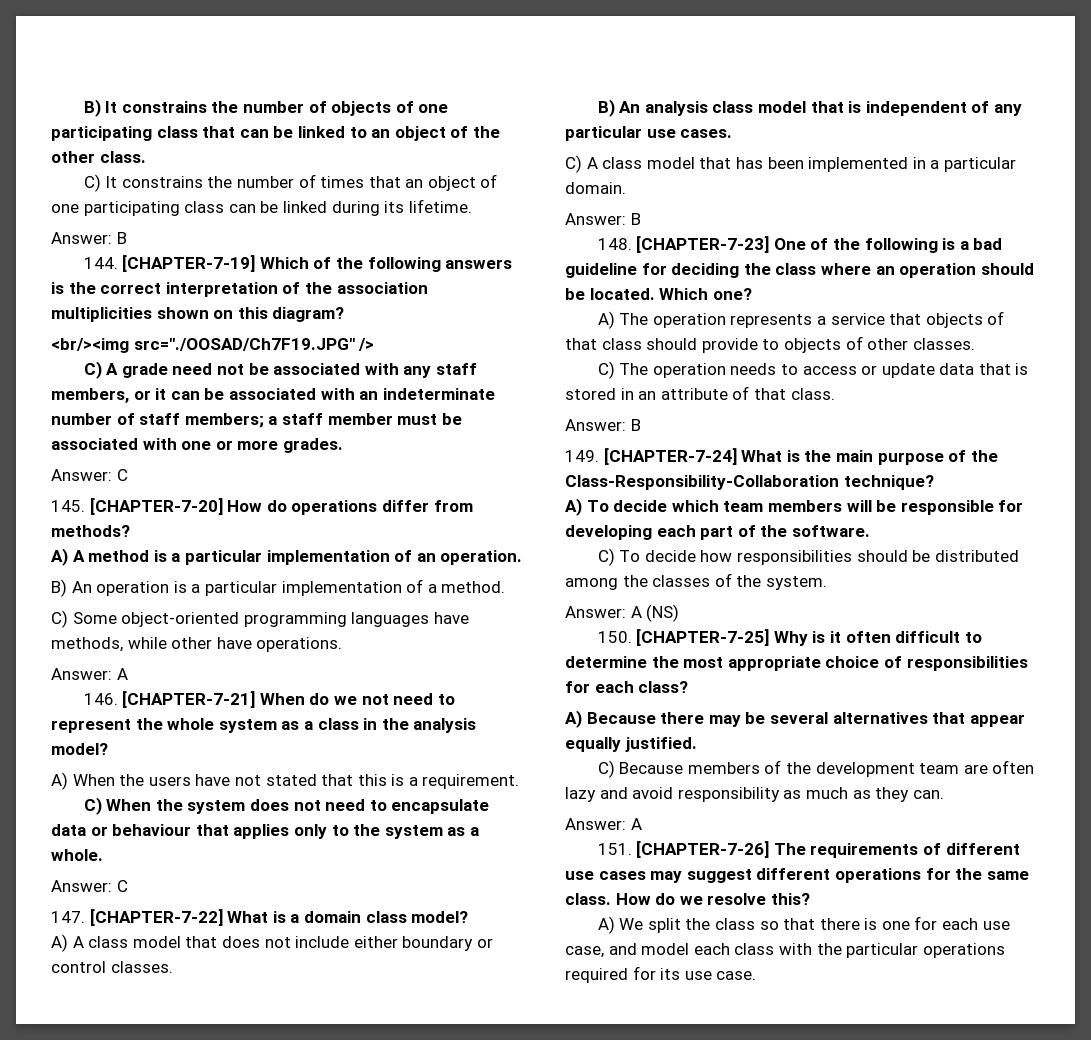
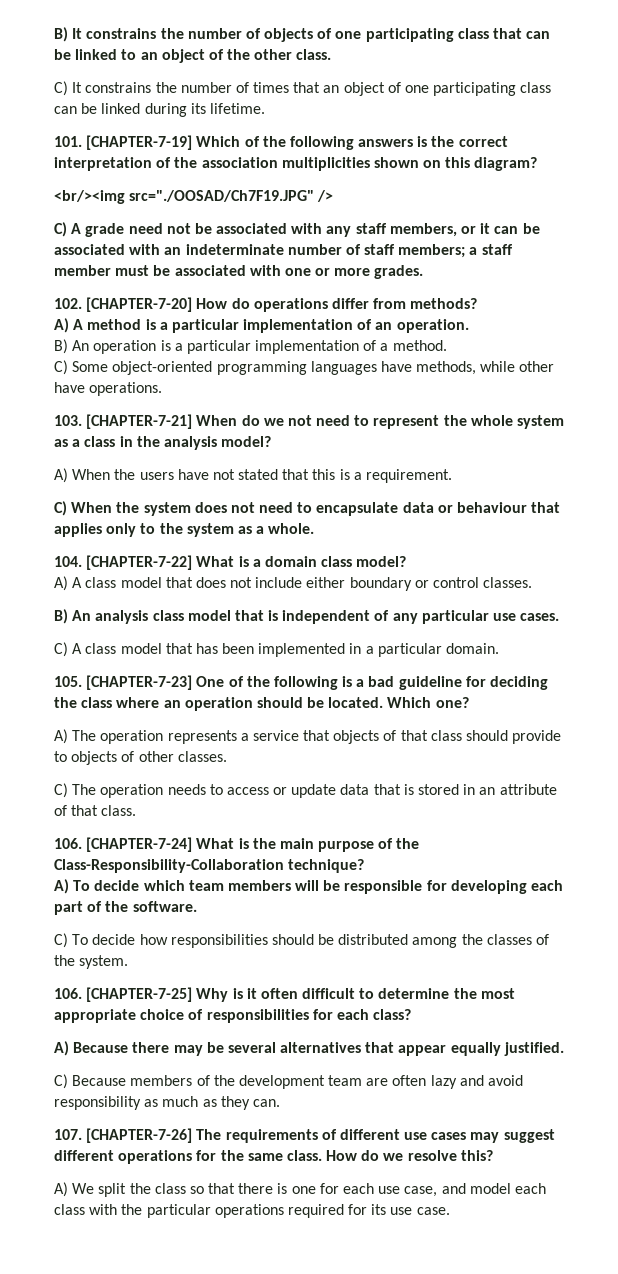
[51,232,127,244] [83,257,118,269] Answer: B // 144. -> [54,136,82,147] 101.
[51,469,128,481] [51,500,85,512] Answer: C // 145. -> [54,298,82,309] 102.
[51,668,128,680] [83,693,118,705] Answer: A // 146. -> [54,415,82,426] 103.
[51,880,128,892] [51,911,85,923] Answer: C // 147. -> [54,556,82,567] 104.
[565,213,641,225] [597,238,632,250] Answer: B // 148. -> [54,676,82,687] 105.
[565,419,641,431] [565,450,599,462] Answer: B // 149. -> [54,838,82,849] 106.
[565,604,680,622] [597,631,632,643] Answer: A (NS) // 150. -> [54,988,82,999] 106.
[565,818,642,830] [597,843,632,855] Answer: A // 151. -> [54,1129,82,1140] 107.

